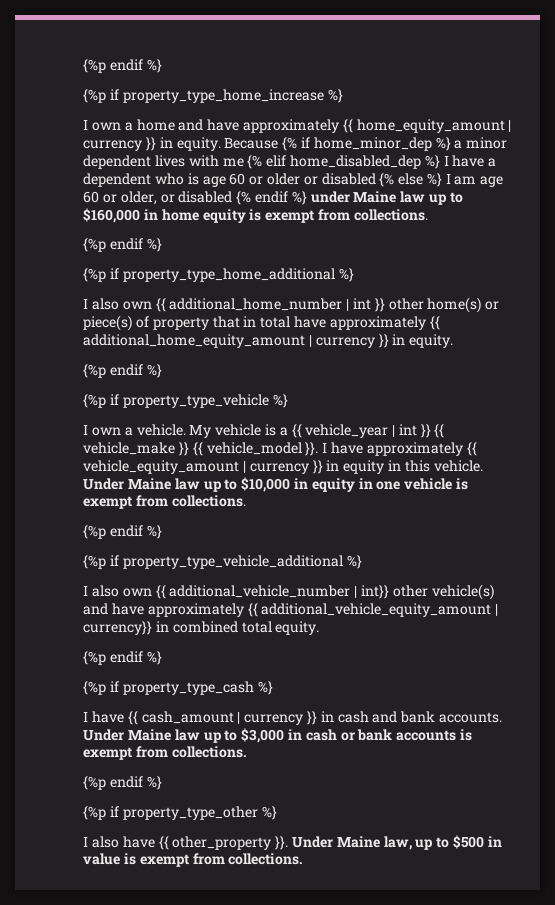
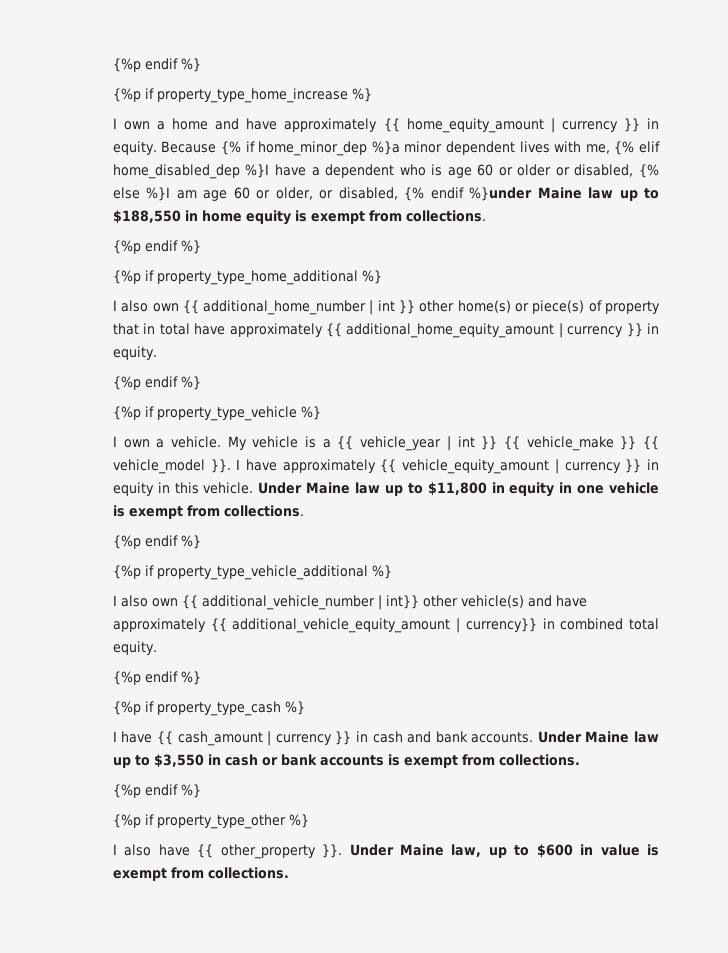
[435,137,463,151] %} a -> [371,141,400,155] %}a
[222,158,244,167] me -> [585,144,610,154] me,
[424,155,449,169] %} I -> [245,164,270,178] %}I
[321,173,376,185] disabled -> [574,164,634,177] disabled,
[426,173,451,187] %} I -> [146,187,171,201] %}I
[178,191,233,203] disabled -> [338,187,398,200] disabled,
[291,191,463,205] [83,208,141,223] %} under Maine law up to $160,000 -> [469,187,659,201] [112,210,181,224] %}under Maine law up to $188,550
[241,477,291,492] $10,000 -> [427,482,487,496] $11,800
[241,728,285,743] $3,000 -> [153,754,204,768] $3,550
[452,835,484,849] $500 -> [536,844,573,858] $600

